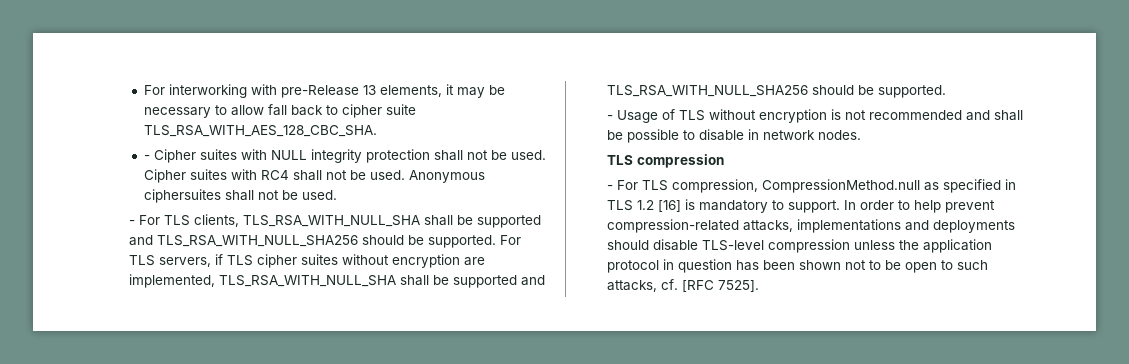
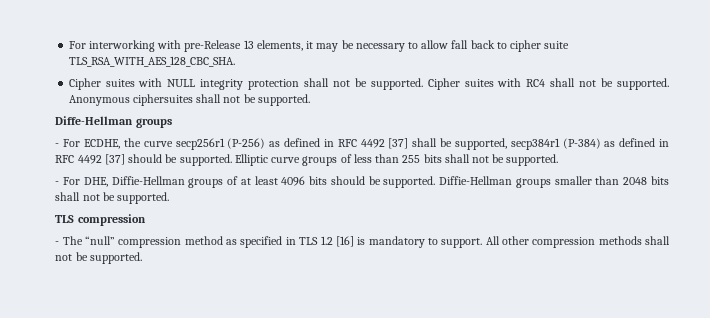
[144,155,151,160] - -> (235, 61) none
[511,150,547,160] used. -> [370,78,423,90] supported.
[370,170,406,180] used. -> [616,78,669,90] supported.
[302,190,338,200] [129,214,542,228] [129,235,522,248] [129,254,486,268] [129,274,546,288] [607,85,947,98] [607,109,1024,123] [607,129,862,143] used. // - For TLS clients, TLS_RSA_WITH_NULL_SHA shall be supported and TLS_RSA_WITH_NULL_SHA256 should be supported. For TLS servers, if TLS cipher suites without encryption are implemented, TLS_RSA_WITH_NULL_SHA shall be supported and TLS_RSA_WITH_NULL_SHA256 should be supported. // - Usage of TLS without encryption is not recommended and shall be possible to disable in network nodes. -> [257,94,310,106] [55,116,172,128] [55,138,669,150] [55,154,559,166] [55,176,669,188] [55,192,170,204] supported. // Diffe-Hellman groups // - For ECDHE, the curve secp256r1 (P-256) as defined in RFC 4492 [37] shall be supported, secp384r1 (P-384) as defined in RFC 4492 [37] should be supported. Elliptic curve groups of less than 255 bits shall not be supported. // - For DHE, Diffie-Hellman groups of at least 4096 bits should be supported. Diffie-Hellman groups smaller than 2048 bits shall not be supported.
[617,179,921,193] For TLS compression, CompressionMethod.null -> [62,236,223,248] The “null” compression method
[844,200,996,213] [607,219,1016,233] [607,239,993,253] [607,259,989,273] [607,279,760,292] In order to help prevent compression-related attacks, implementations and deployments should disable TLS-level compression unless the application protocol in question has been shown not to be open to such attacks, cf. [RFC 7525]. -> [485,236,671,248] [55,252,142,264] All other compression methods shall not be supported.

